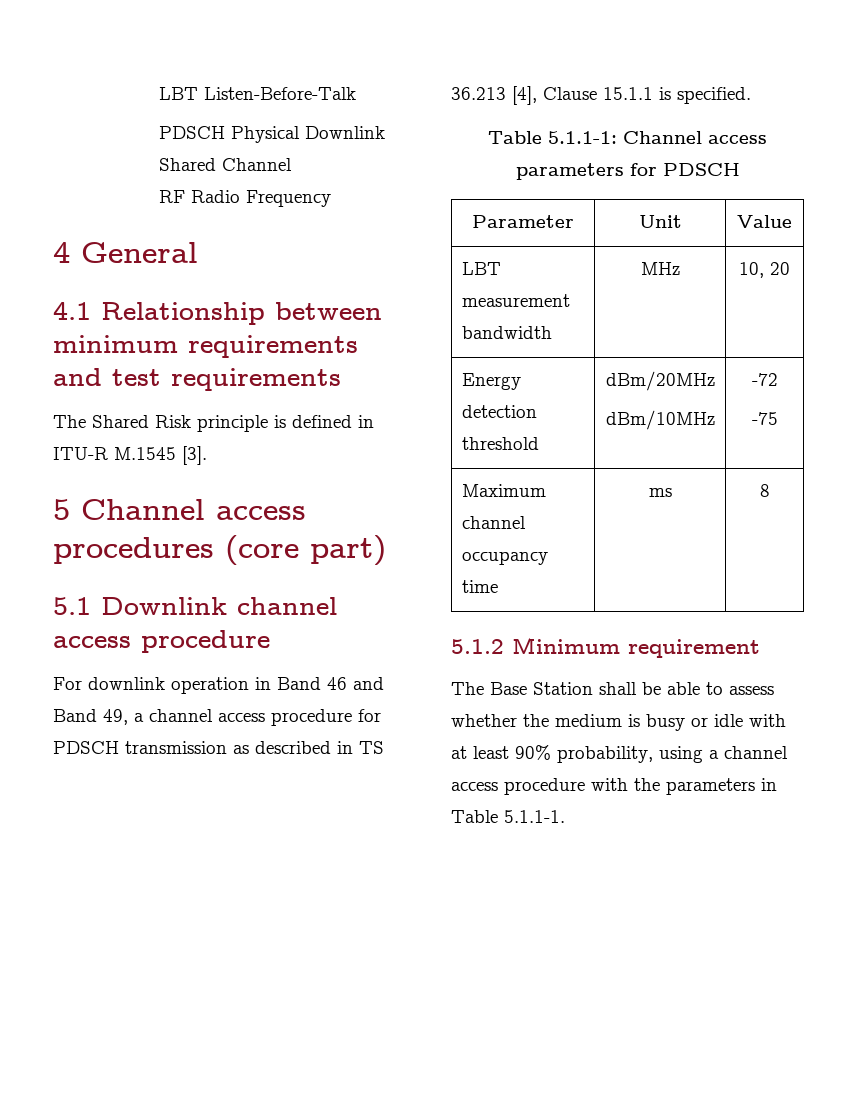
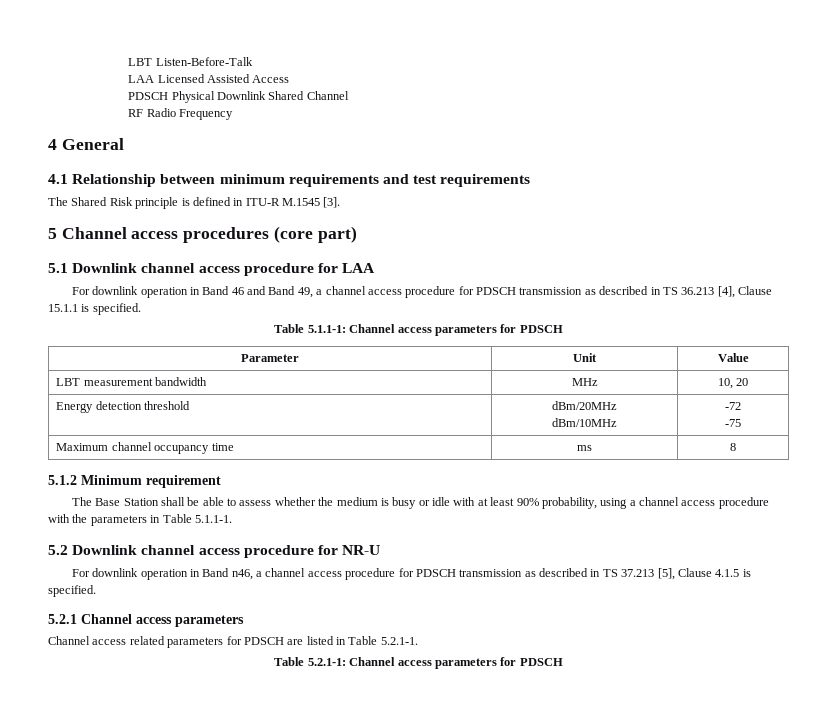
(356, 93) none -> [128,74,290,83] // LAA Licensed Assisted Access
(270, 641) none -> [317,263,376,273] for LAA
(565, 816) none -> [48,545,381,558] [71,568,751,580] [48,585,96,597] [48,614,244,627] [48,636,418,648] [274,657,563,669] // 5.2 Downlink channel access procedure for NR-U // For downlink operation in Band n46, a channel access procedure for PDSCH transmission as described in TS 37.213 [5], Clause 4.1.5 is specified. // 5.2.1 Channel access parameters // Channel access related parameters for PDSCH are listed in Table 5.2.1-1. // Table 5.2.1-1: Channel access parameters for PDSCH

